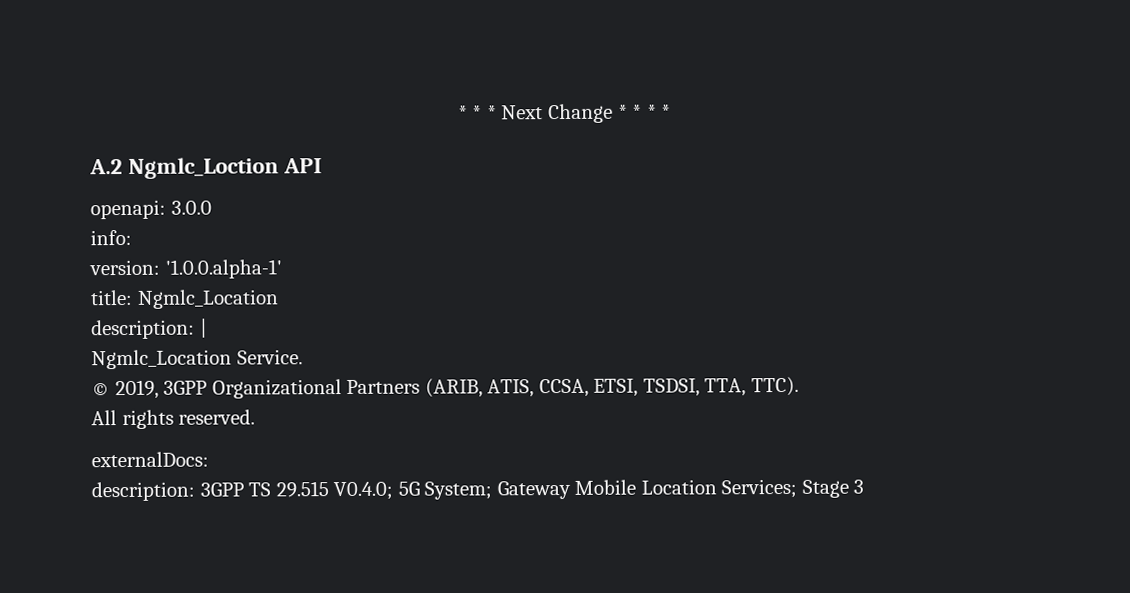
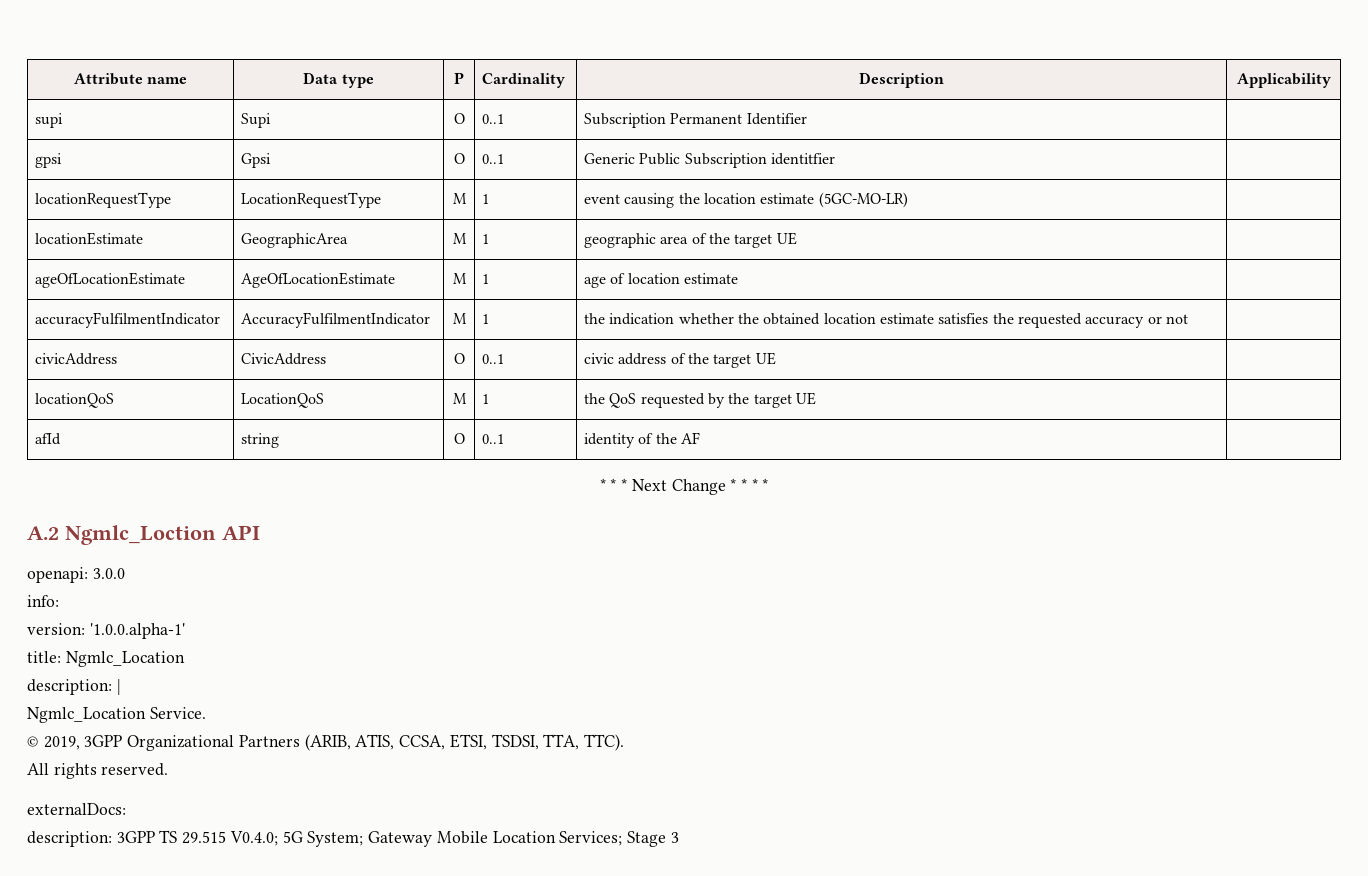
(457, 112) none -> [73,73,188,85] [303,72,374,88] [454,72,464,84] [482,73,566,88] [859,72,944,88] [1236,73,1331,88] [35,113,64,128] [241,113,272,128] [453,113,465,124] [482,114,505,124] [584,113,807,128] [35,153,63,168] [241,153,272,168] [453,153,465,164] [482,154,505,164] [584,153,836,168] [35,192,172,208] [241,192,382,208] [452,193,467,204] [482,194,490,204] [584,192,908,208] [35,232,144,245] [241,233,349,248] [452,233,467,244] [482,234,490,244] [584,232,797,248] [35,272,186,288] [241,272,396,288] [452,273,467,284] [482,274,490,284] [584,273,739,288] [35,312,221,328] [241,312,431,328] [452,313,467,324] [482,314,490,324] [584,313,1188,328] [35,353,118,365] [241,353,327,365] [453,353,465,364] [482,354,505,364] [584,352,776,368] [35,393,115,408] [241,393,325,408] [452,393,467,404] [482,394,490,404] [584,392,817,408] [35,433,62,445] [241,433,280,448] [453,433,465,444] [482,434,505,444] [584,432,701,448] Attribute name | Data type | P | Cardinality | Description | Applicability // supi | Supi | O | 0..1 | Subscription Permanent Identifier | // gpsi | Gpsi | O | 0..1 | Generic Public Subscription identitfier | // locationRequestType | LocationRequestType | M | 1 | event causing the location estimate (5GC-MO-LR) | // locationEstimate | GeographicArea | M | 1 | geographic area of the target UE | // ageOfLocationEstimate | AgeOfLocationEstimate | M | 1 | age of location estimate | // accuracyFulfilmentIndicator | AccuracyFulfilmentIndicator | M | 1 | the indication whether the obtained location estimate satisfies the requested accuracy or not | // civicAddress | CivicAddress | O | 0..1 | civic address of the target UE | // locationQoS | LocationQoS | M | 1 | the QoS requested by the target UE | // afId | string | O | 0..1 | identity of the AF | //

